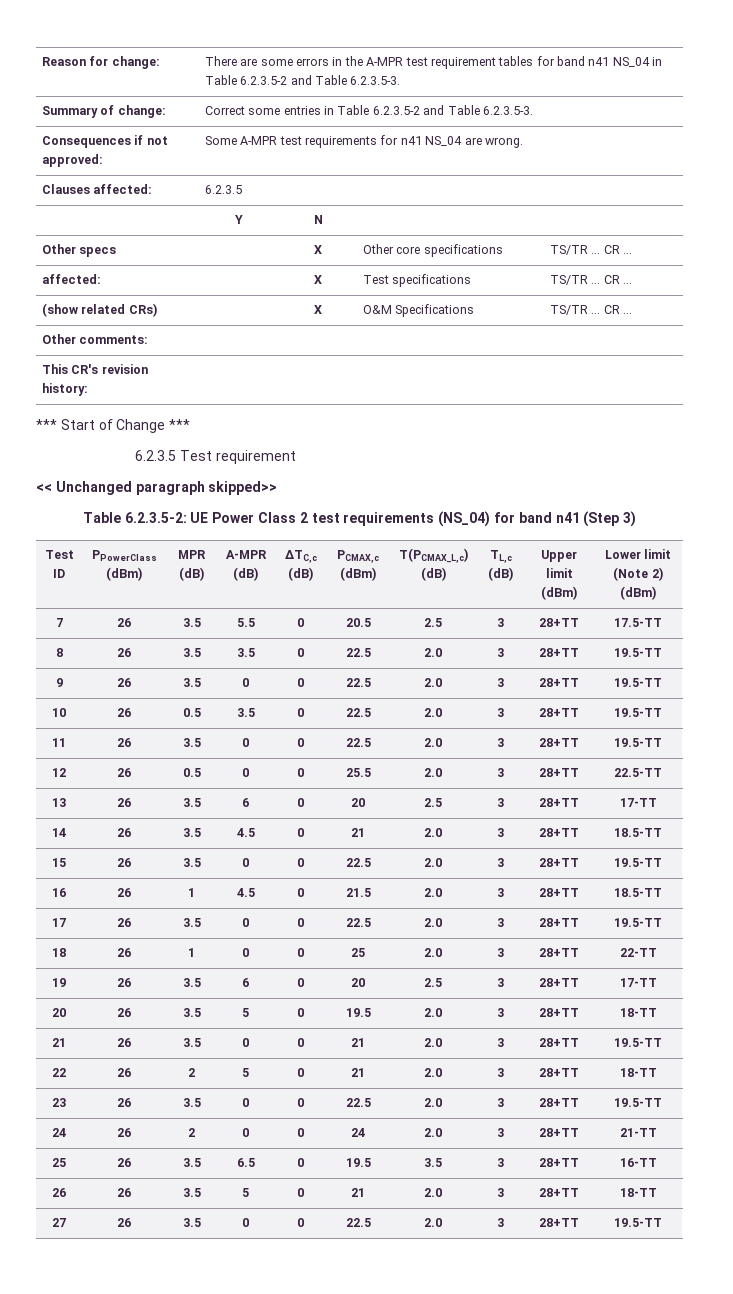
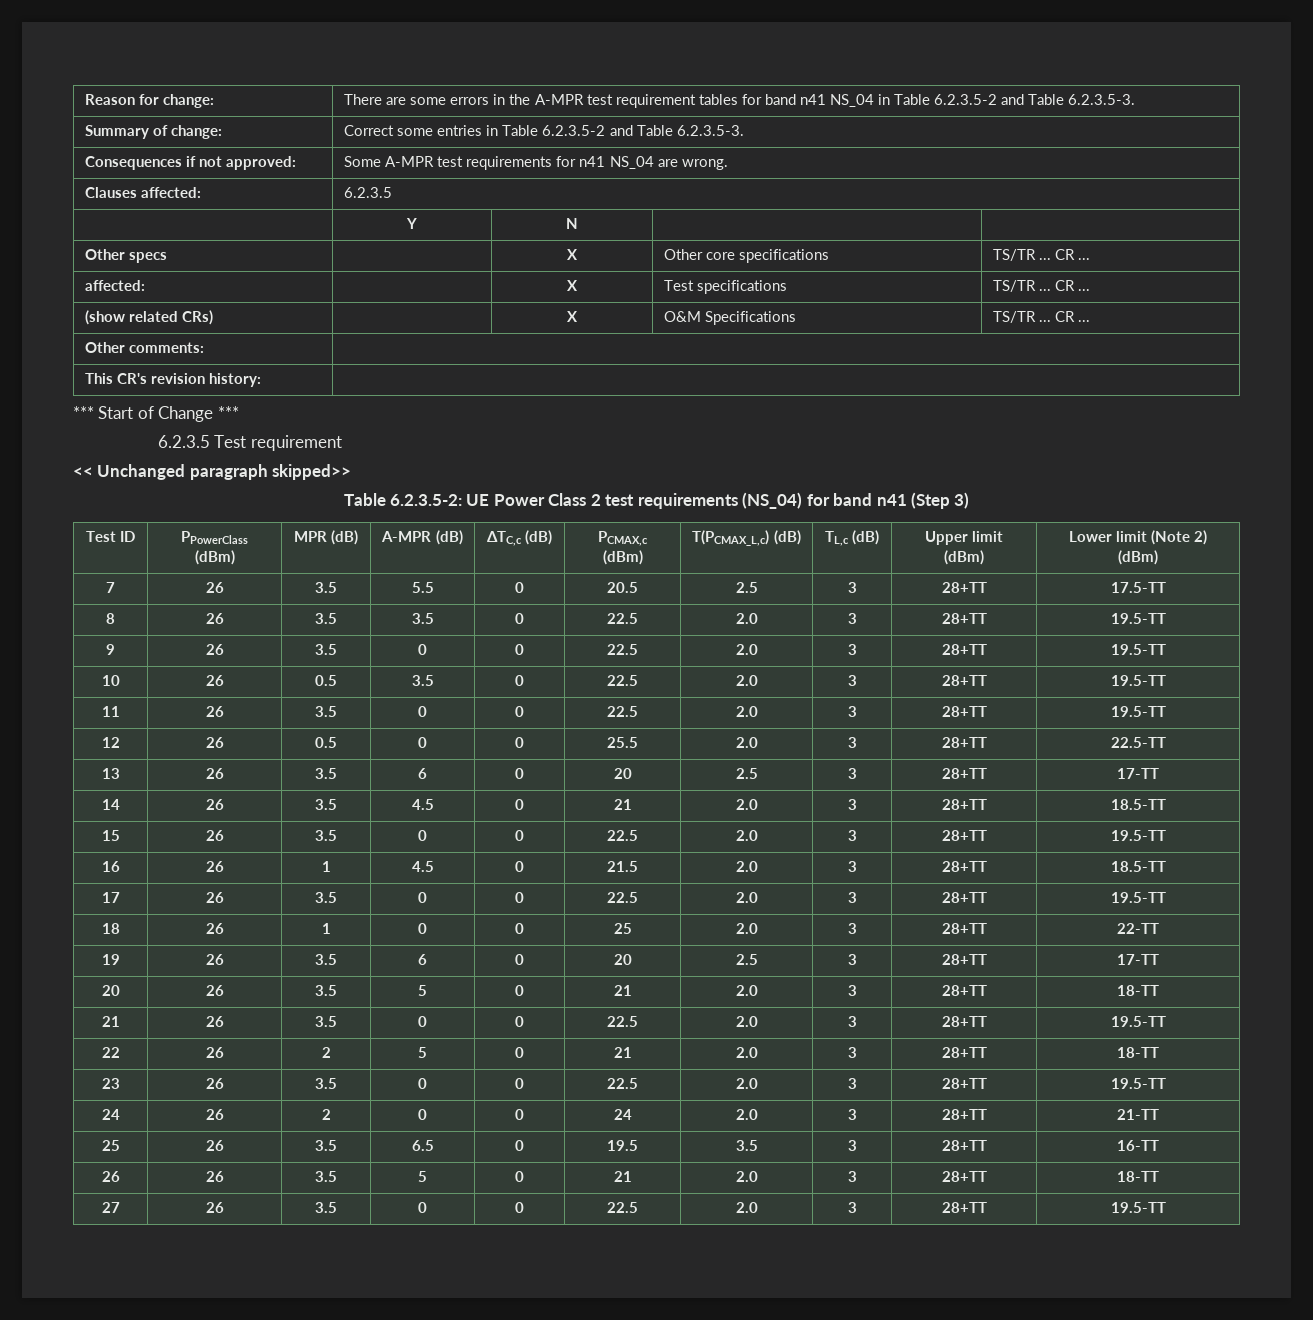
[345,1008,371,1017] 19.5 -> [613,985,632,996] 21
[351,1038,365,1047] 21 -> [606,1016,638,1027] 22.5

